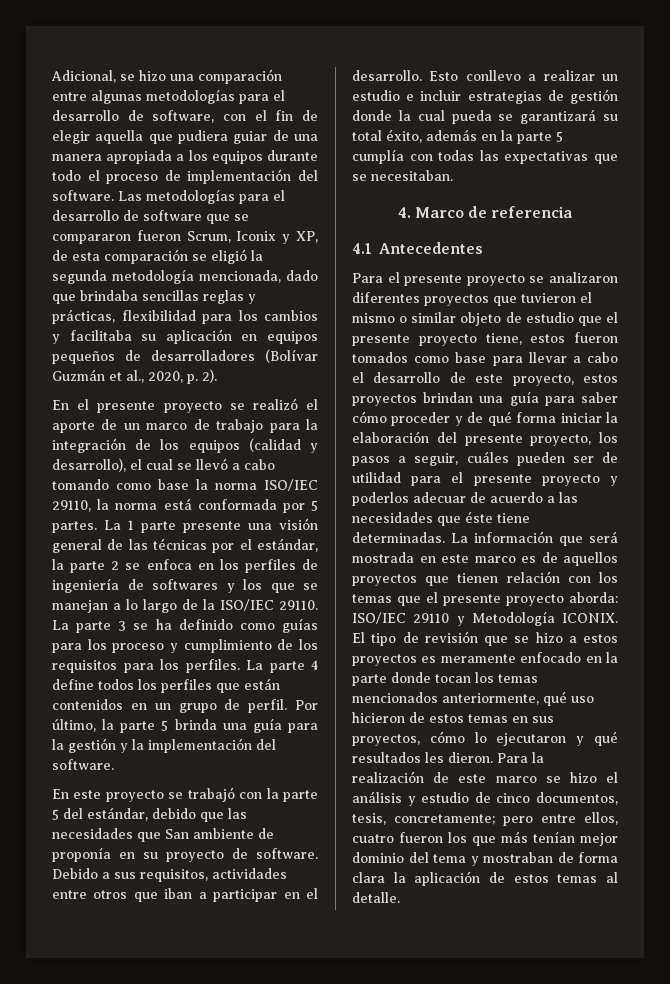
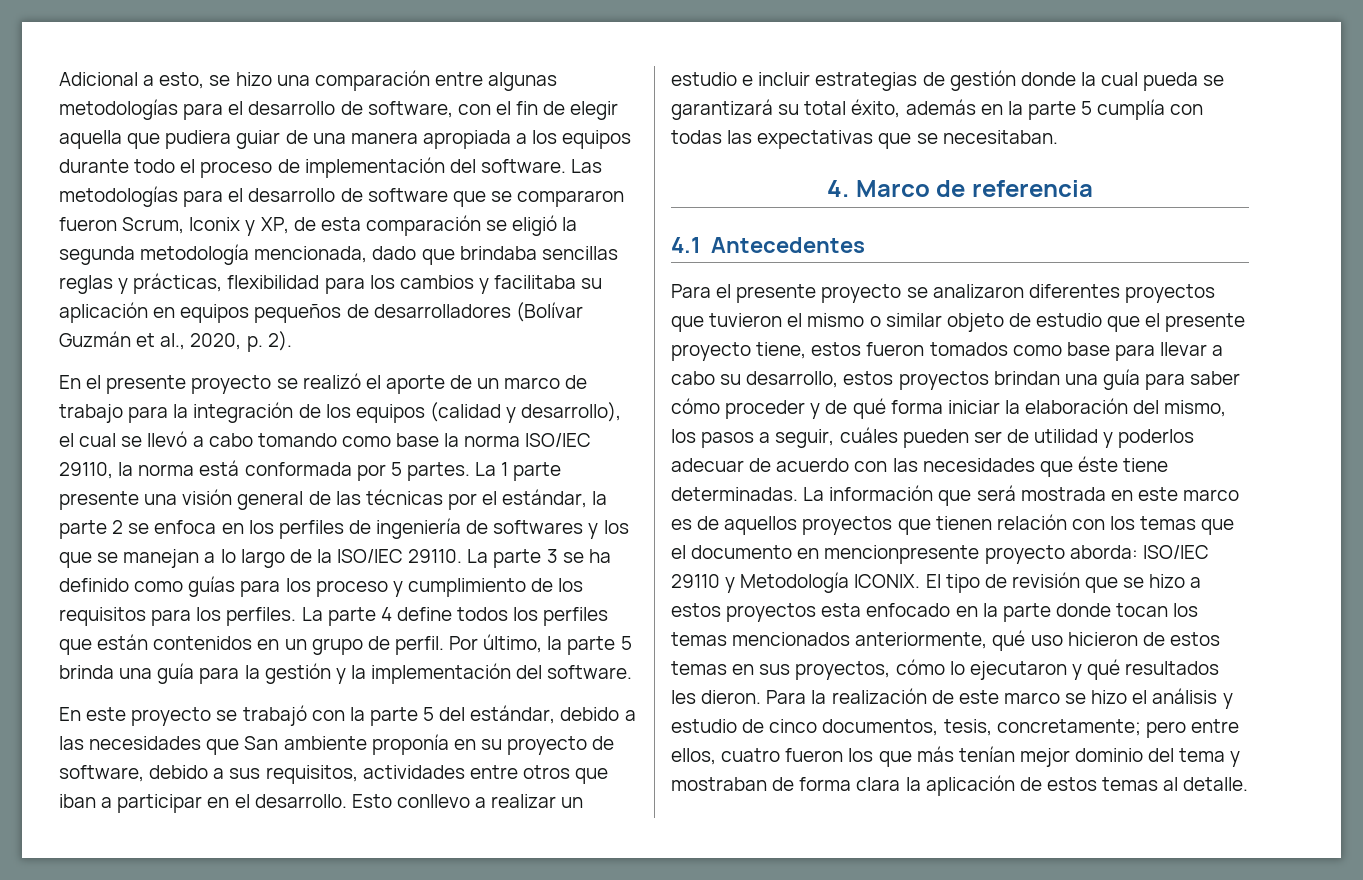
[51,70,116,83] Adicional, -> [59,72,205,89] Adicional a esto,
[200,812,224,822] que -> [624,710,636,721] a
[258,828,274,839] de -> (367, 743) none
[256,848,318,859] [52,868,98,879] software. Debido -> [59,765,209,782] software, debido
[352,372,574,386] el desarrollo de este proyecto, -> [720,371,839,388] su desarrollo,
[464,434,592,446] presente proyecto, -> [1164,400,1227,417] mismo,
[411,472,600,486] para el presente proyecto -> (1099, 436) none
[547,496,555,503] a -> [854,461,888,472] con
[443,594,501,606] presente -> [691,545,980,564] documento en mencionpresente
[421,654,516,663] es meramente -> [821,603,862,617] esta

